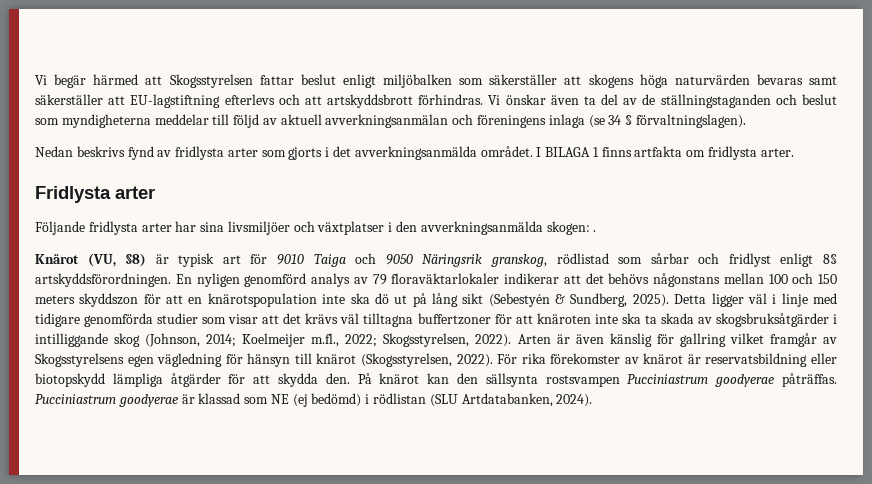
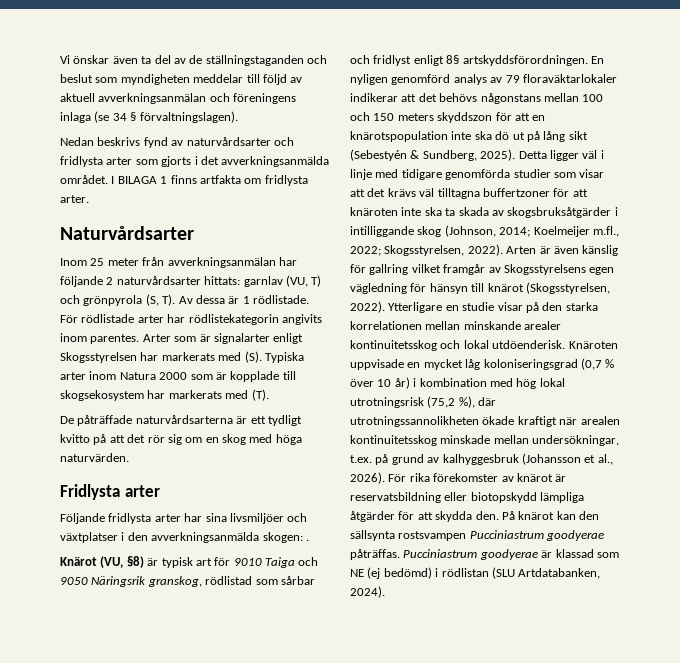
[35,74,837,88] [35,94,501,108] Vi begär härmed att Skogsstyrelsen fattar beslut enligt miljöbalken som säkerställer att skogens höga naturvärden bevaras samt säkerställer att EU-lagstiftning efterlevs och att artskyddsbrott förhindras. Vi -> [60,55,70,64] Vi
[61,114,151,128] myndigheterna -> [120,74,190,85] myndigheten
(172, 153) none -> [186,137,294,146] naturvårdsarter och
(794, 152) none -> [60,226,194,240] [60,257,297,268] [60,275,322,287] [60,294,309,306] [60,314,322,325] [60,333,304,344] [60,351,304,363] [60,371,296,382] [60,389,269,401] [60,415,302,426] [60,434,302,445] [60,453,129,462] // Naturvårdsarter // Inom 25 meter från avverkningsanmälan har följande 2 naturvårdsarter hittats: garnlav (VU, T) och grönpyrola (S, T). Av dessa är 1 rödlistade. För rödlistade arter har rödlistekategorin angivits inom parentes. Arter som är signalarter enligt Skogsstyrelsen har markerats med (S). Typiska arter inom Natura 2000 som är kopplade till skogsekosystem har markerats med (T). // De påträffade naturvårdsarterna är ett tydligt kvitto på att det rör sig om en skog med höga naturvärden.
(493, 360) none -> [388,302,598,313] [350,321,562,330] [350,340,618,351] [350,358,615,370] [350,377,565,389] [350,396,497,408] [350,416,620,427] [350,435,620,446] [350,453,613,465] [350,472,385,484] Ytterligare en studie visar på den starka korrelationen mellan minskande arealer kontinuitetsskog och lokal utdöenderisk. Knäroten uppvisade en mycket låg koloniseringsgrad (0,7 % över 10 år) i kombination med hög lokal utrotningsrisk (75,2 %), där utrotningssannolikheten ökade kraftigt när arealen kontinuitetsskog minskade mellan undersökningar, t.ex. på grund av kalhyggesbruk (Johansson et al., 2026).

